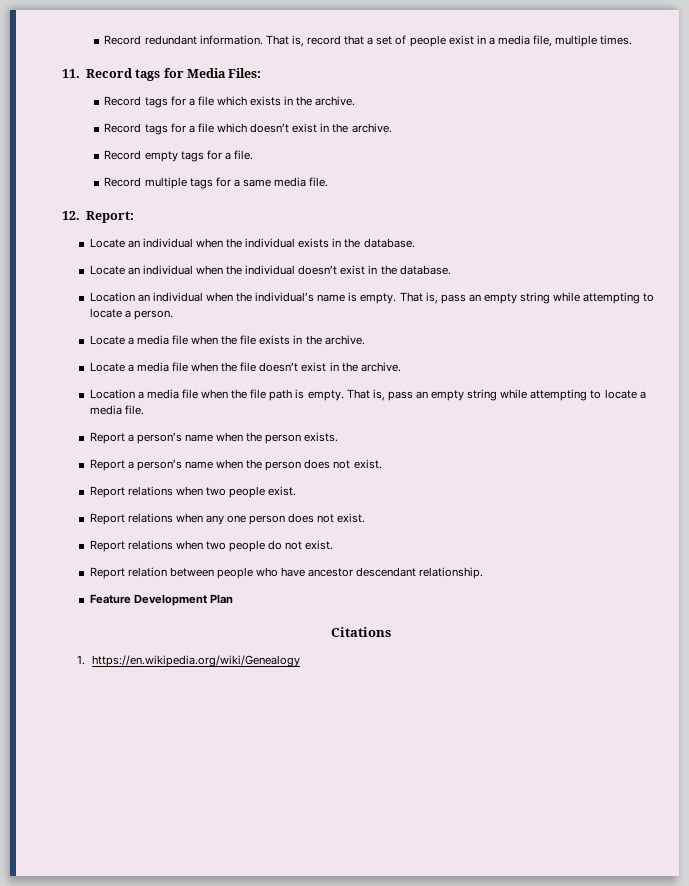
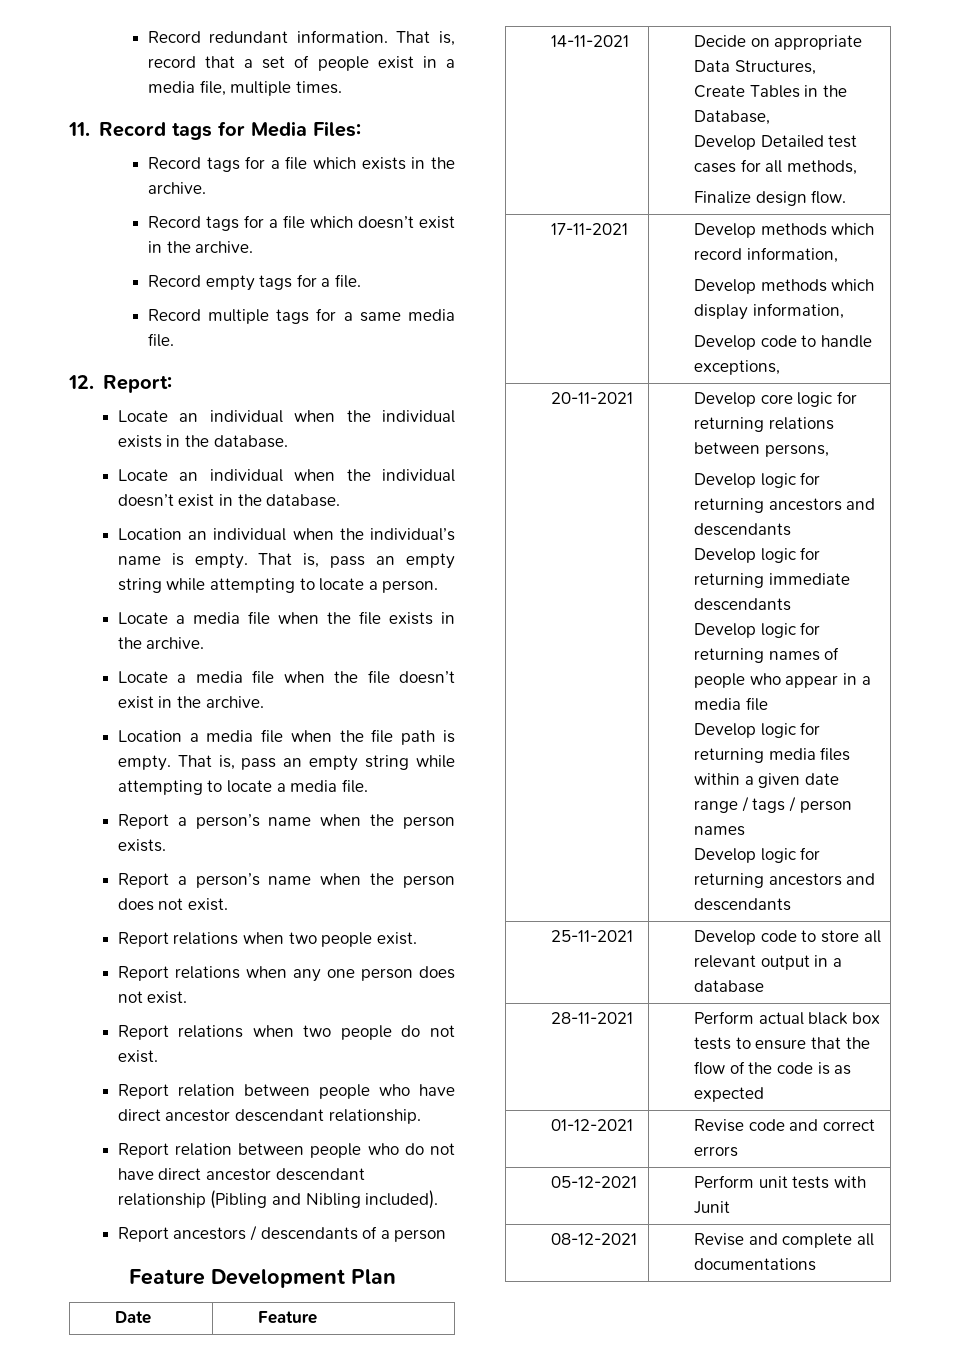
(306, 572) none -> [117,1109,161,1121] direct
[89,594,233,606] [331,627,391,637] [76,655,300,667] Feature Development Plan // Citations // 1. https://en.wikipedia.org/wiki/Genealogy -> [117,1143,455,1158] [117,1168,365,1181] [117,1190,439,1209] [117,1225,447,1242] [128,1269,396,1288] [115,1311,152,1324] [258,1311,318,1324] [551,35,630,47] [694,35,863,50] [694,60,816,75] [694,85,848,98] [694,110,771,125] [694,135,858,150] [694,159,858,175] [694,190,847,206] [551,223,629,235] [694,223,875,238] [694,247,838,263] [694,279,875,294] [694,303,844,320] [694,335,873,350] [694,360,781,375] [551,392,634,404] [694,391,858,407] [694,417,834,432] [694,442,829,457] [694,472,821,488] [694,498,876,513] [694,523,792,536] [694,547,821,563] [694,573,850,588] [694,598,792,611] [694,622,821,638] [694,647,840,663] [694,673,871,688] [694,697,768,711] [694,722,821,738] [694,747,851,763] [694,773,840,788] [694,796,852,813] [694,826,746,836] [694,847,821,863] [694,873,876,888] [694,898,792,911] [551,930,634,942] [694,930,881,945] [694,955,843,970] [694,980,765,993] [551,1012,634,1024] [694,1011,881,1025] [694,1037,870,1050] [694,1061,852,1075] [694,1087,765,1102] [551,1119,634,1131] [694,1119,876,1132] [694,1146,739,1157] [551,1176,638,1188] [694,1175,867,1189] [694,1201,731,1214] [551,1233,638,1245] [694,1233,875,1248] [694,1258,817,1271] Report relation between people who do not have direct ancestor descendant relationship (Pibling and Nibling included). // Report ancestors / descendants of a person // Feature Development Plan // Date | Feature // 14-11-2021 | Decide on appropriate Data Structures, // Create Tables in the Database, // Develop Detailed test cases for all methods, // Finalize design flow. // 17-11-2021 | Develop methods which record information, // Develop methods which display information, // Develop code to handle exceptions, // 20-11-2021 | Develop core logic for returning relations between persons, // Develop logic for returning ancestors and descendants // Develop logic for returning immediate descendants // Develop logic for returning names of people who appear in a media file // Develop logic for returning media files within a given date range / tags / person names // Develop logic for returning ancestors and descendants // 25-11-2021 | Develop code to store all relevant output in a database // 28-11-2021 | Perform actual black box tests to ensure that the flow of the code is as expected // 01-12-2021 | Revise code and correct errors // 05-12-2021 | Perform unit tests with Junit // 08-12-2021 | Revise and complete all documentations

